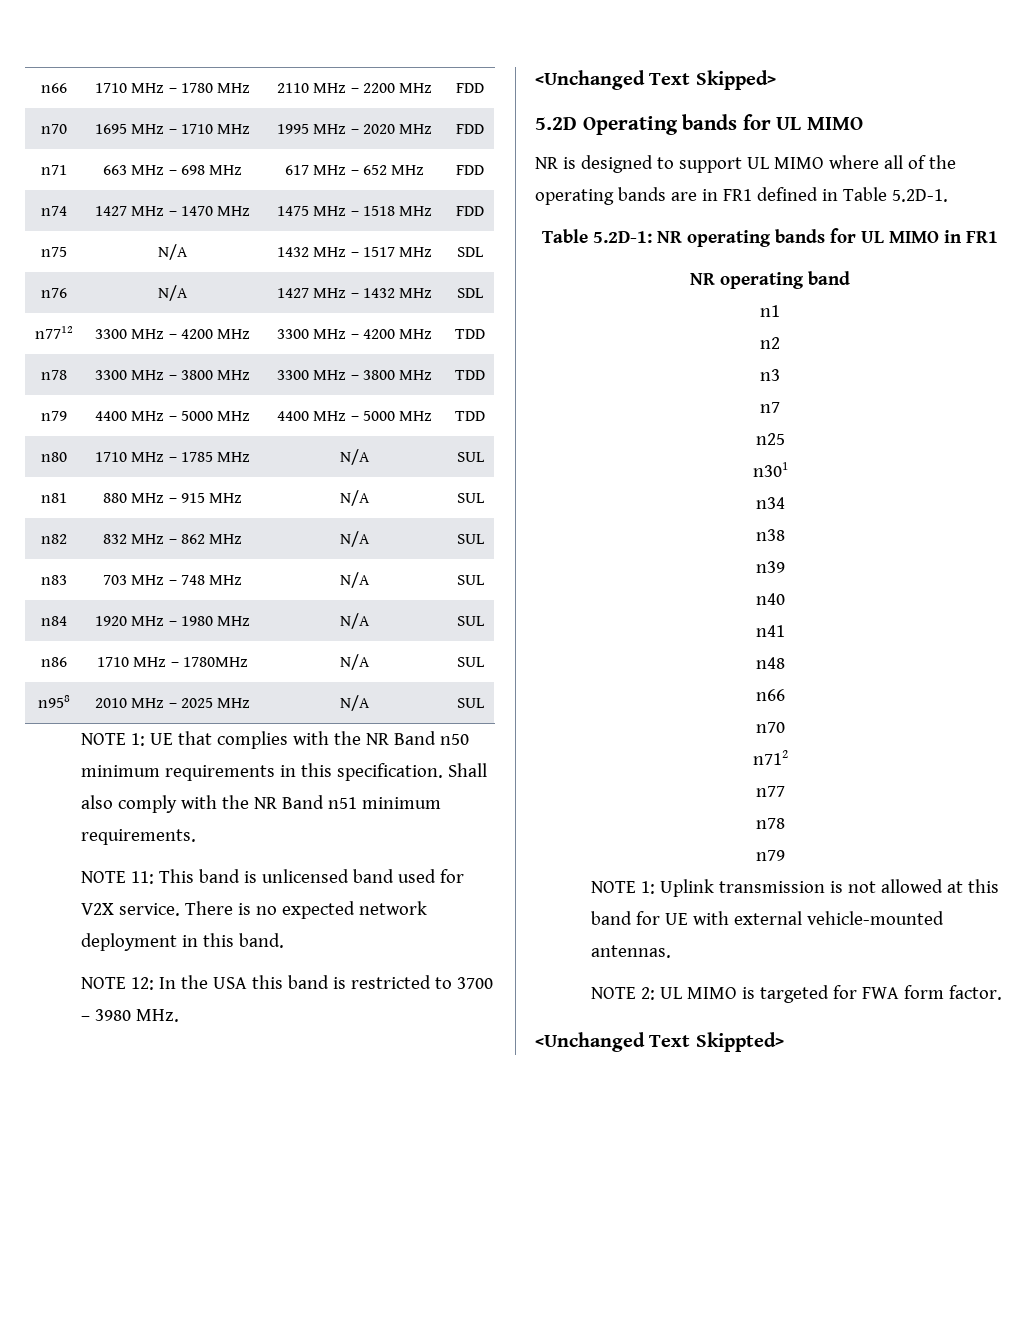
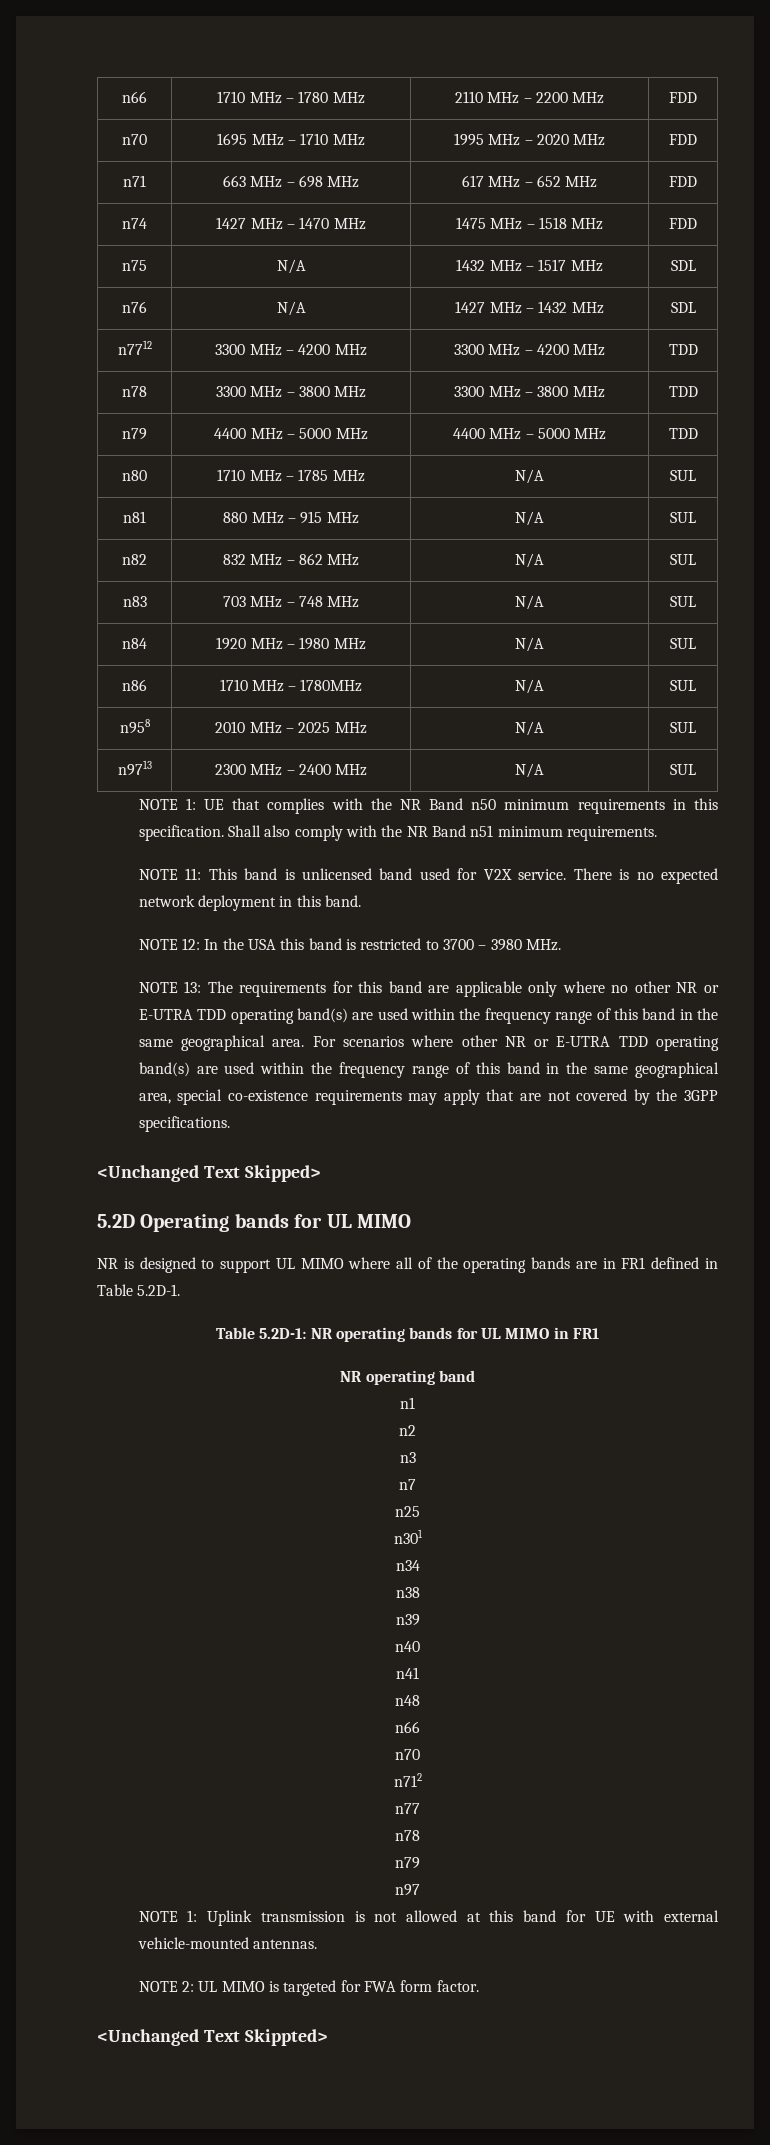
(485, 703) none -> [117,760,152,776] [214,764,368,776] [515,763,544,778] [670,764,696,775] // n9713 | 2300 MHz – 2400 MHz | N/A | SUL
(180, 1015) none -> [138,981,719,997] [138,1008,718,1024] [138,1035,720,1051] [138,1062,720,1078] [138,1089,719,1105] [138,1116,230,1132] // NOTE 13: The requirements for this band are applicable only where no other NR or E-UTRA TDD operating band(s) are used within the frequency range of this band in the same geographical area. For scenarios where other NR or E-UTRA TDD operating band(s) are used within the frequency range of this band in the same geographical area, special co-existence requirements may apply that are not covered by the 3GPP specifications.
(785, 855) none -> [395,1884,420,1896] // n97

